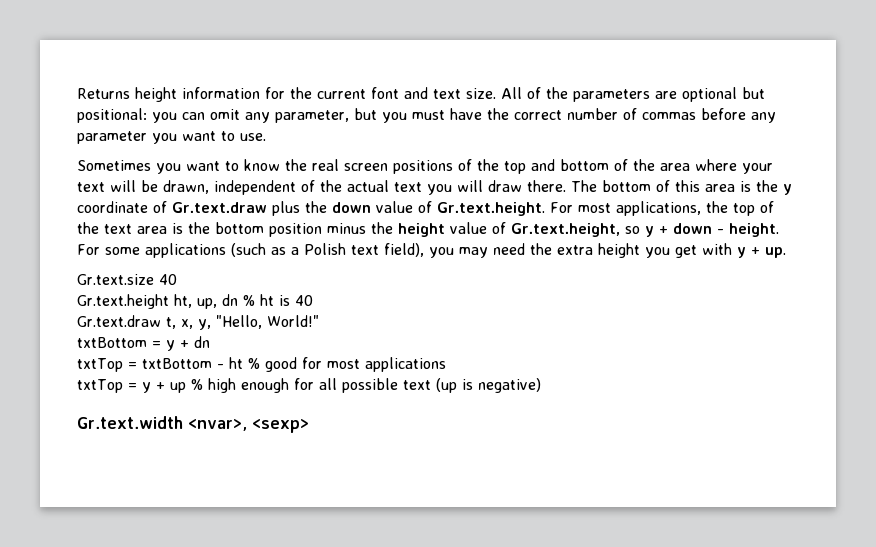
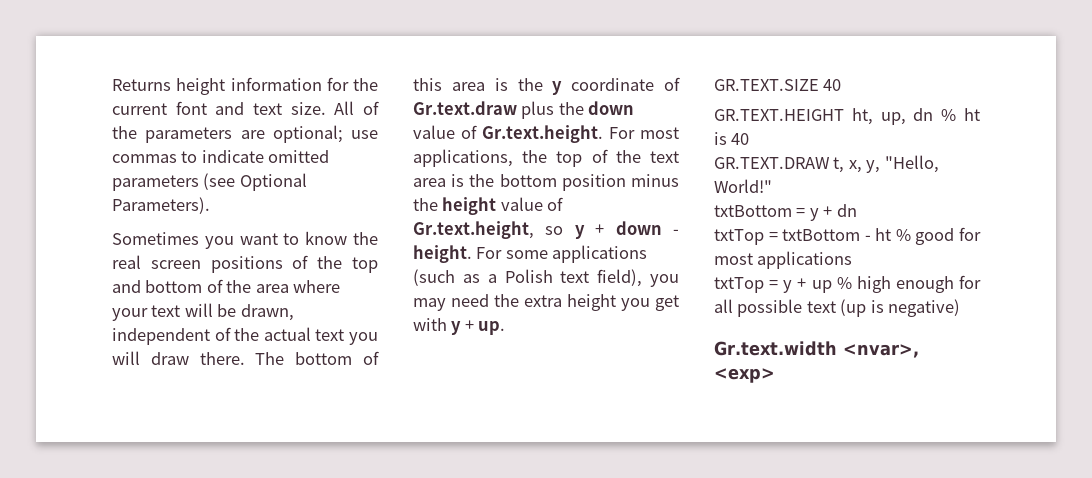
[682,87,765,102] [77,108,776,123] [77,131,266,144] optional but positional: you can omit any parameter, but you must have the correct number of commas before any parameter you want to use. -> [272,125,378,143] [112,150,330,163] [112,173,307,191] [112,197,210,214] optional; use commas to indicate omitted parameters (see Optional Parameters).
[77,274,177,285] [77,294,169,309] Gr.text.size 40 // Gr.text.height -> [714,79,842,91] [714,109,844,121] GR.TEXT.SIZE 40 // GR.TEXT.HEIGHT
[77,315,161,327] Gr.text.draw -> [714,157,830,169] GR.TEXT.DRAW
[251,419,309,433] <sexp> -> [714,368,775,383] <exp>

